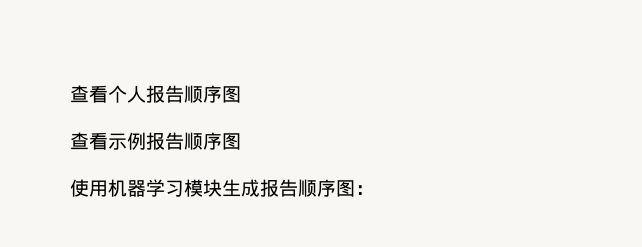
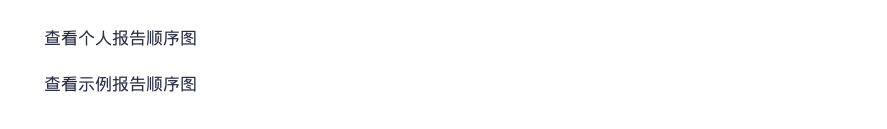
[70,179,374,197] // 使用机器学习模块生成报告顺序图： -> (197, 84) none

